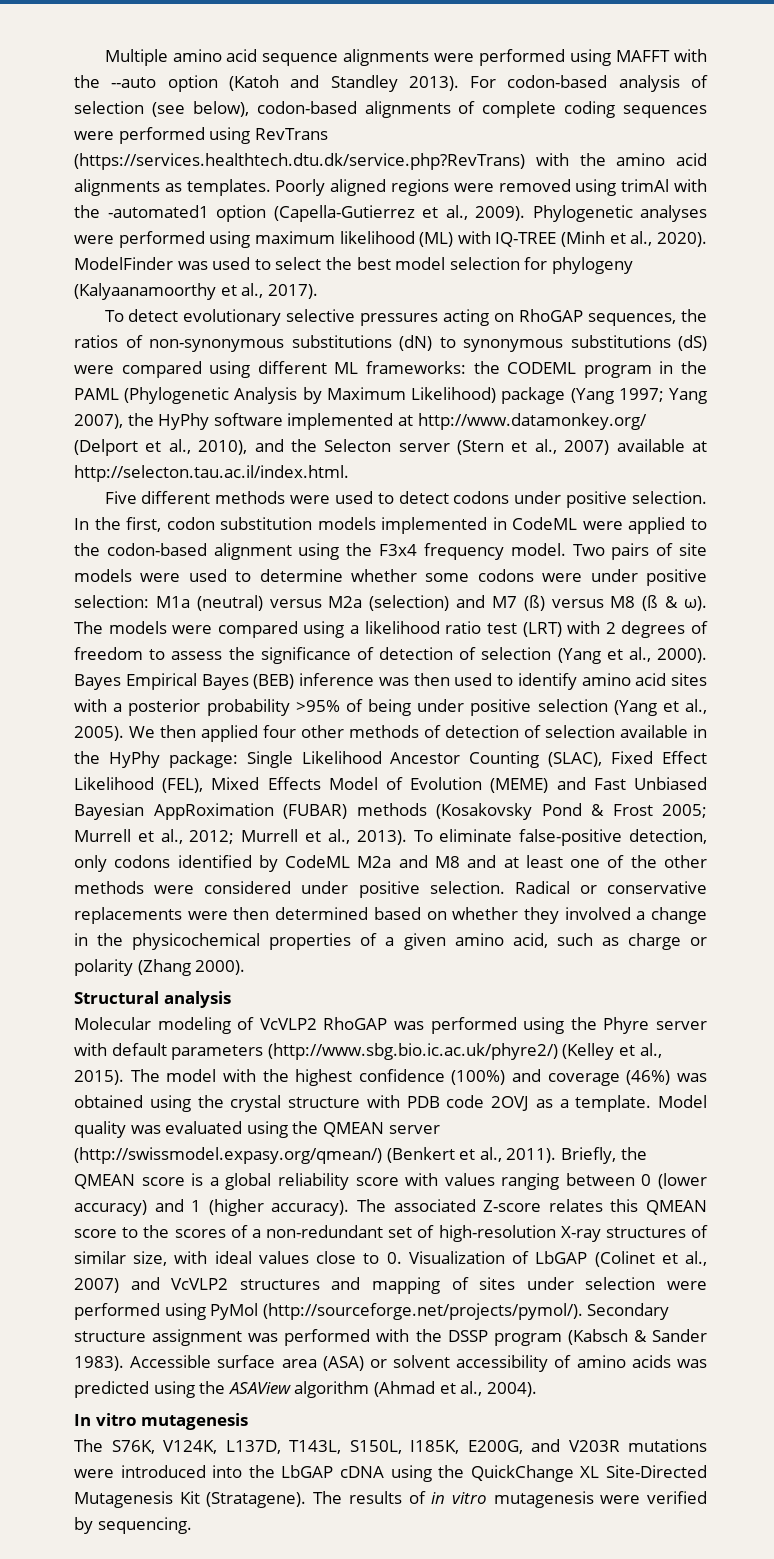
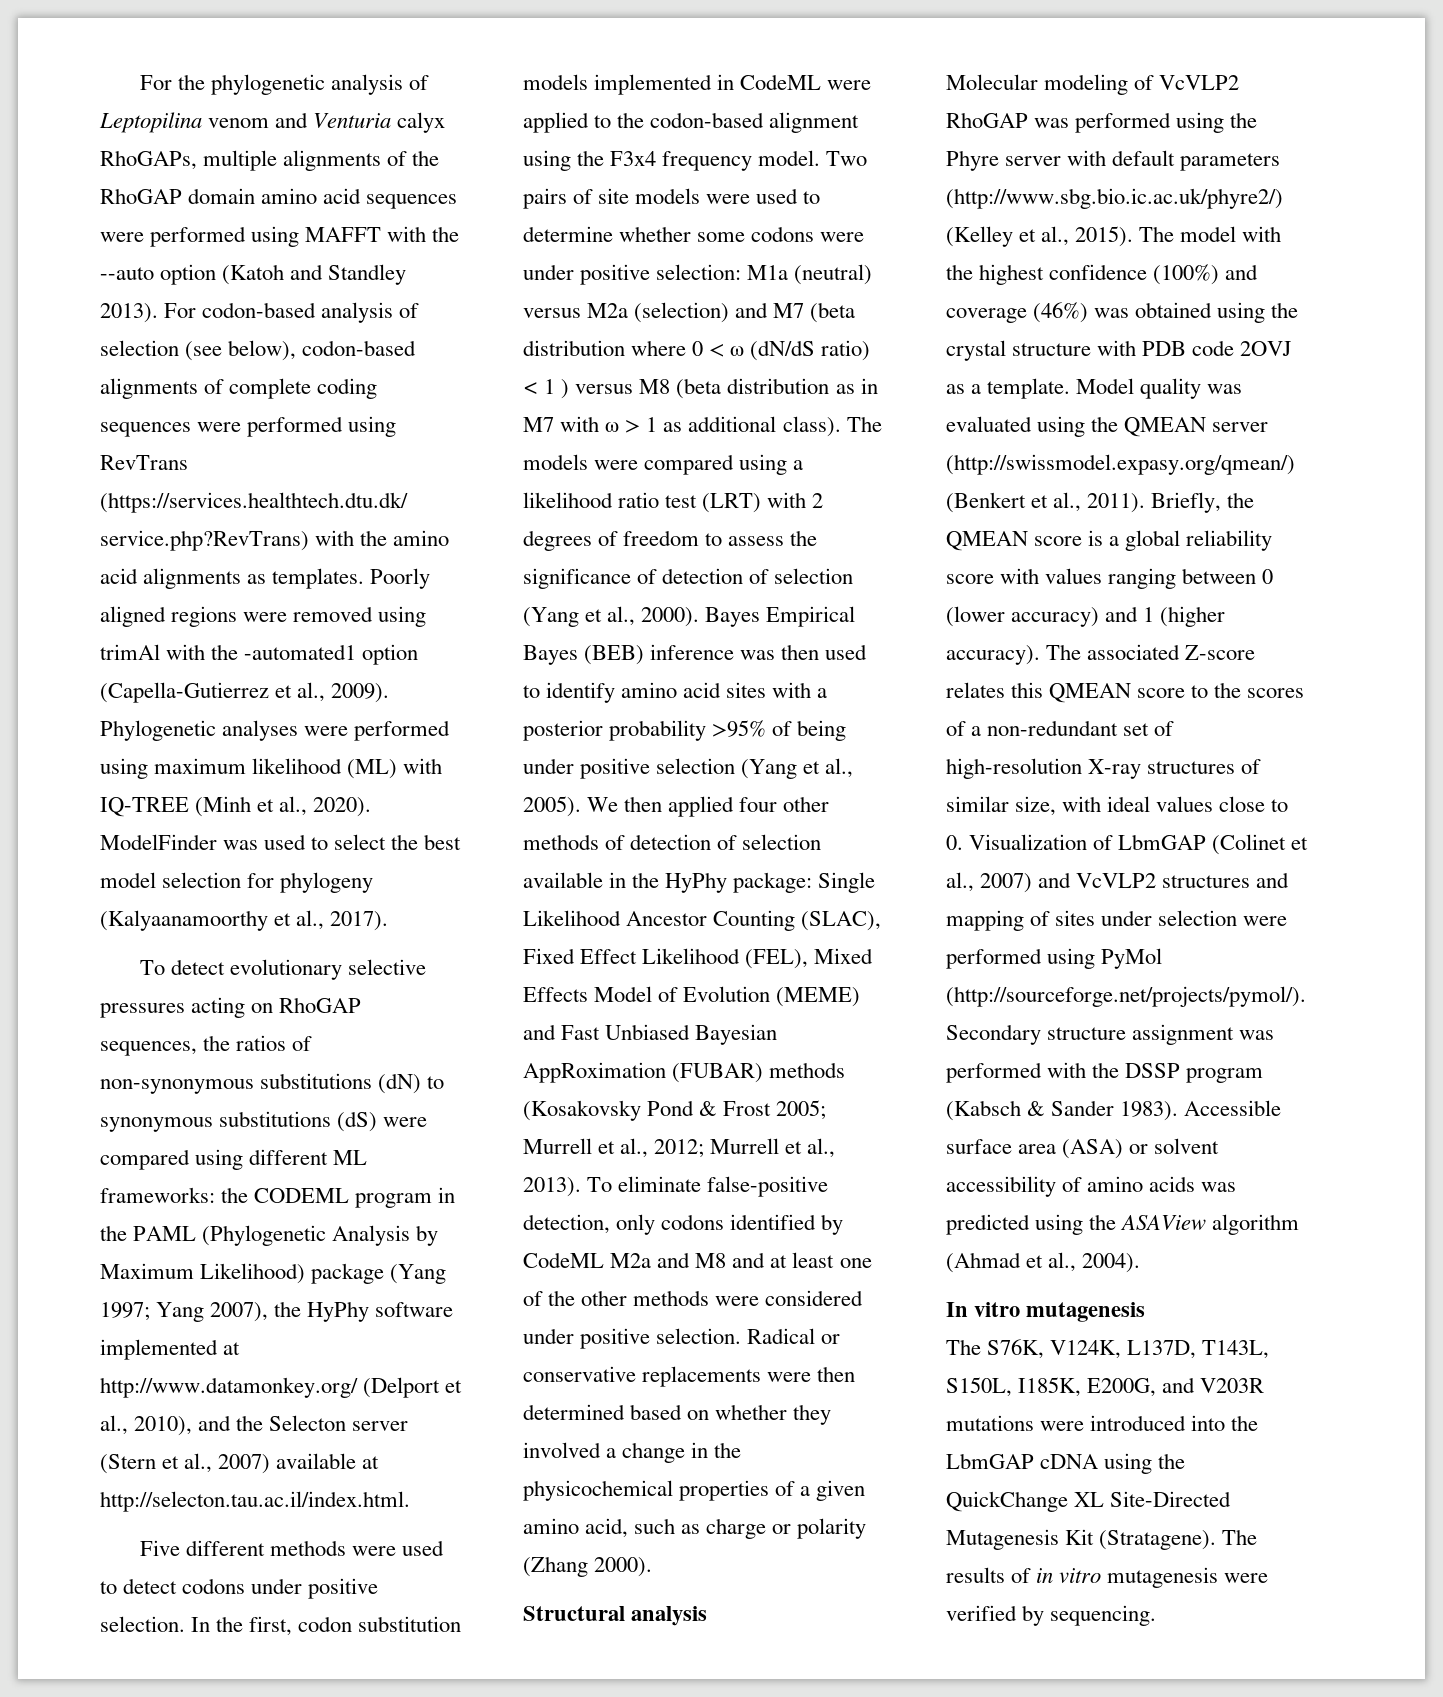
[104,49,430,66] Multiple amino acid sequence alignments -> [139,74,429,95] [99,112,446,133] [100,150,440,171] [100,188,458,209] For the phylogenetic analysis of Leptopilina venom and Venturia calyx RhoGAPs, multiple alignments of the RhoGAP domain amino acid sequences
[523,595,707,611] (ß) versus M8 (ß & ω). -> [810,302,856,323] [523,340,871,361] [523,378,878,399] [523,416,841,437] (beta distribution where 0 < ω (dN/dS ratio) < 1 ) versus M8 (beta distribution as in M7 with ω > 1 as additional class).
[535,1251,588,1264] LbGAP -> [1118,834,1207,850] LbmGAP
[281,1465,334,1478] LbGAP -> [946,1453,1034,1469] LbmGAP

